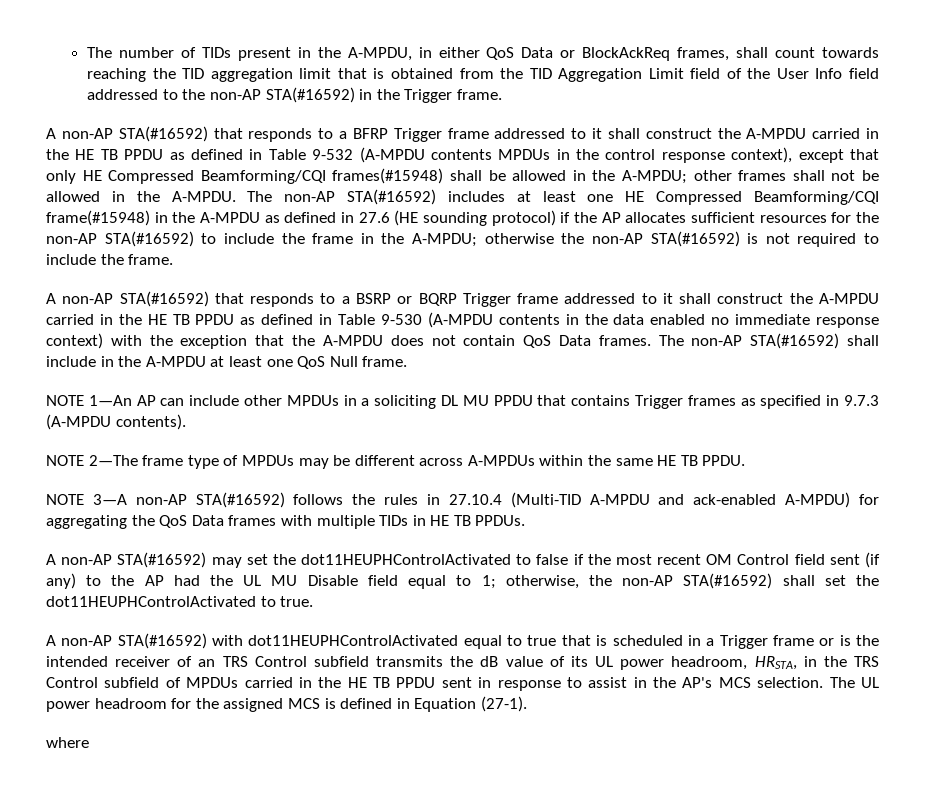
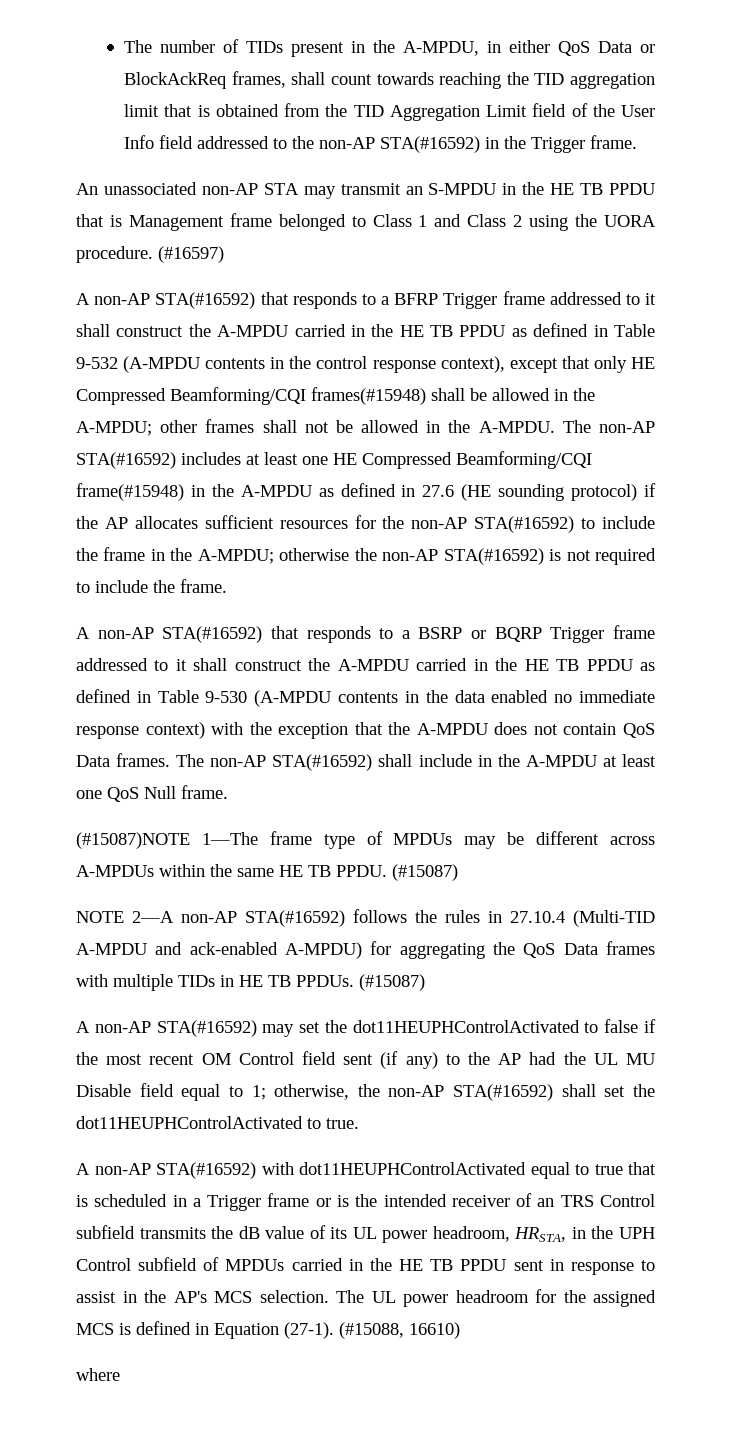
(502, 94) none -> [76,182,656,199] [76,213,656,231] [76,246,224,263] // An unassociated non-AP STA may transmit an S-MPDU in the HE TB PPDU that is Management frame belonged to Class 1 and Class 2 using the UORA procedure. (#16597)
[498,149,551,160] MPDUs -> (266, 363) none
[46,395,879,409] [46,414,186,430] [46,455,138,466] NOTE 1—An AP can include other MPDUs in a soliciting DL MU PPDU that contains Trigger frames as specified in 9.7.3 (A-MPDU contents). // NOTE 2—The -> [76,832,258,849] (#15087)NOTE 1—The
[46,494,127,505] // NOTE 3—A -> [392,864,458,881] [76,911,174,923] (#15087) // NOTE 2—A
(526, 520) none -> [359,974,425,991] (#15087)
[853,656,879,667] TRS -> [619,1227,656,1239] UPH
(527, 704) none -> [339,1322,460,1339] (#15088, 16610)

